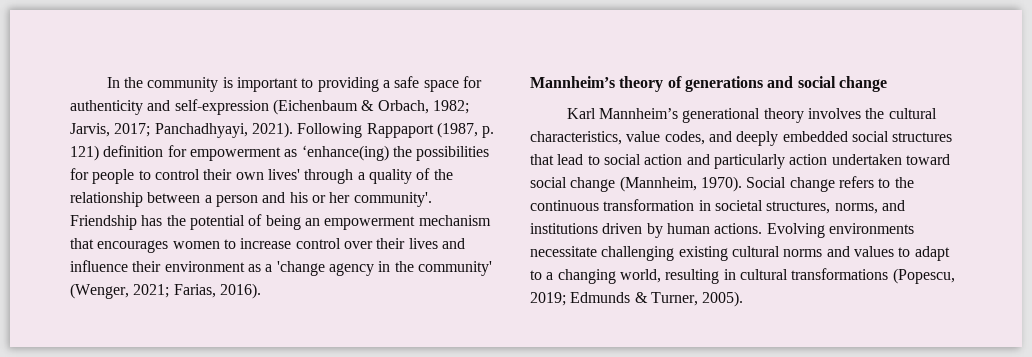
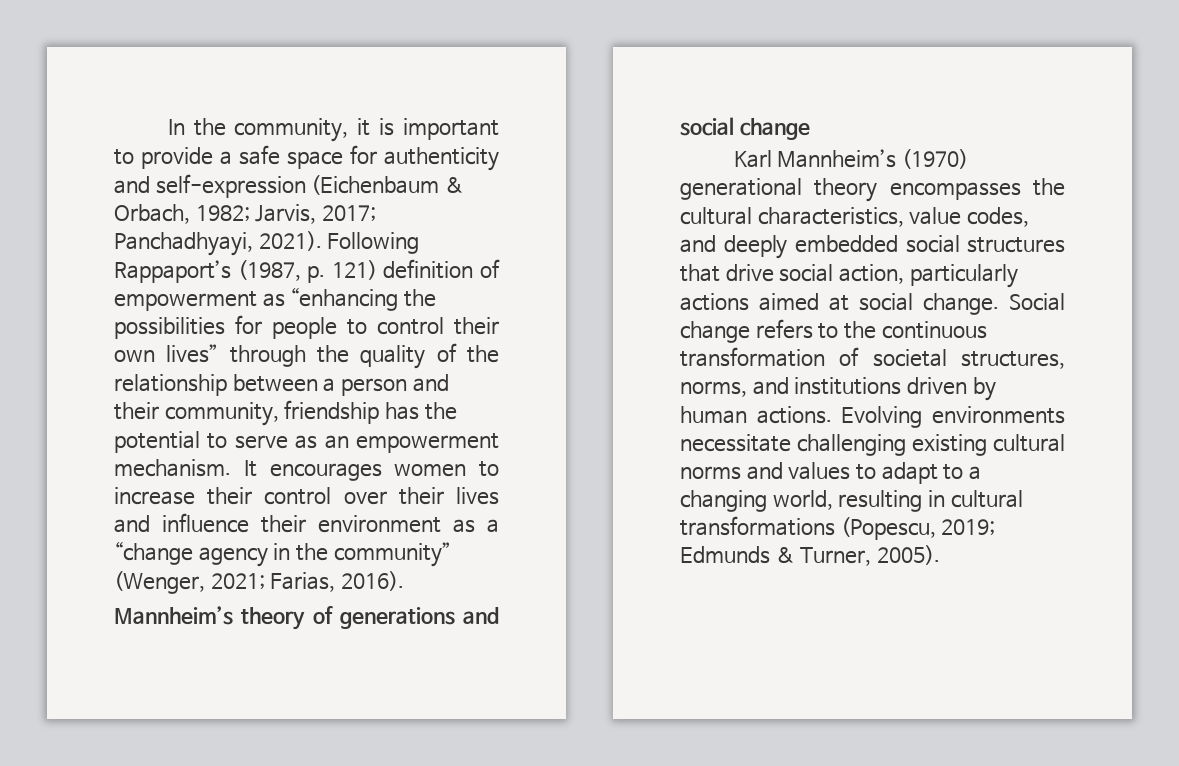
[147,77,219,92] community -> [234,118,371,142] community, it
[317,77,379,92] providing -> [141,147,214,169] provide
[366,123,434,138] Rappaport -> [114,260,231,283] Rappaport’s
[167,145,187,157] for -> [480,259,500,278] of
[301,145,389,161] ‘enhance(ing) -> [290,287,399,311] “enhancing
[267,169,365,184] lives' through a -> [166,344,349,367] lives” through the
[289,192,432,207] [70,214,491,230] [70,238,94,249] his or her community'. Friendship has the potential of being an empowerment mechanism that -> [114,400,457,426] [114,431,499,453] [114,459,257,477] their community, friendship has the potential to serve as an empowerment mechanism. It
(292, 243) none -> [207,487,253,505] their
[276,261,325,276] 'change -> [114,541,193,565] “change
[417,261,492,276] community' -> [333,542,451,567] community”
(679, 113) none -> [901,149,968,169] (1970)
[807,108,861,119] involves -> [889,182,1021,200] encompasses
[557,154,950,169] [530,176,742,192] lead to social action and particularly action undertaken toward social change (Mannheim, 1970). -> [725,264,1018,288] [680,293,1000,315] drive social action, particularly actions aimed at social change.
[698,200,711,211] in -> [839,347,860,366] of

